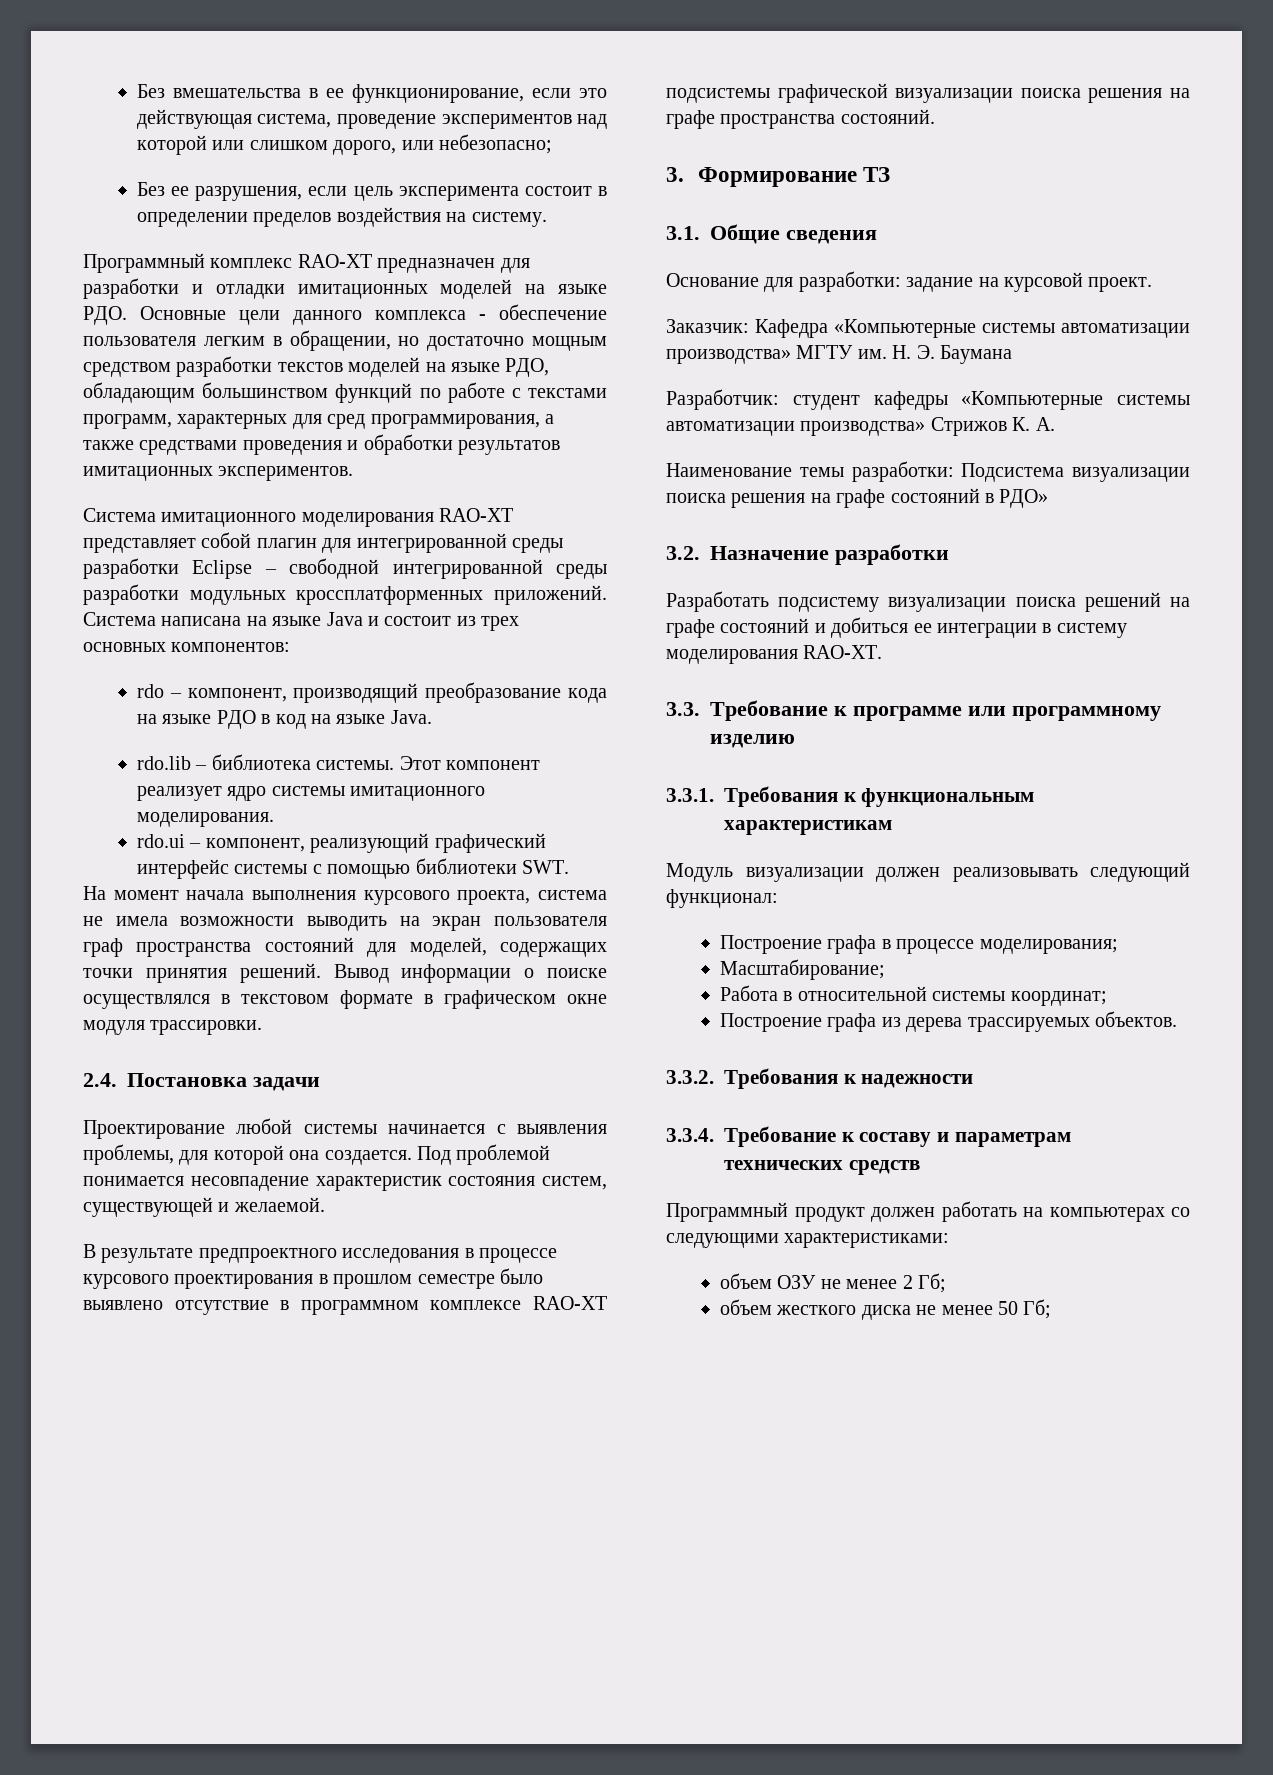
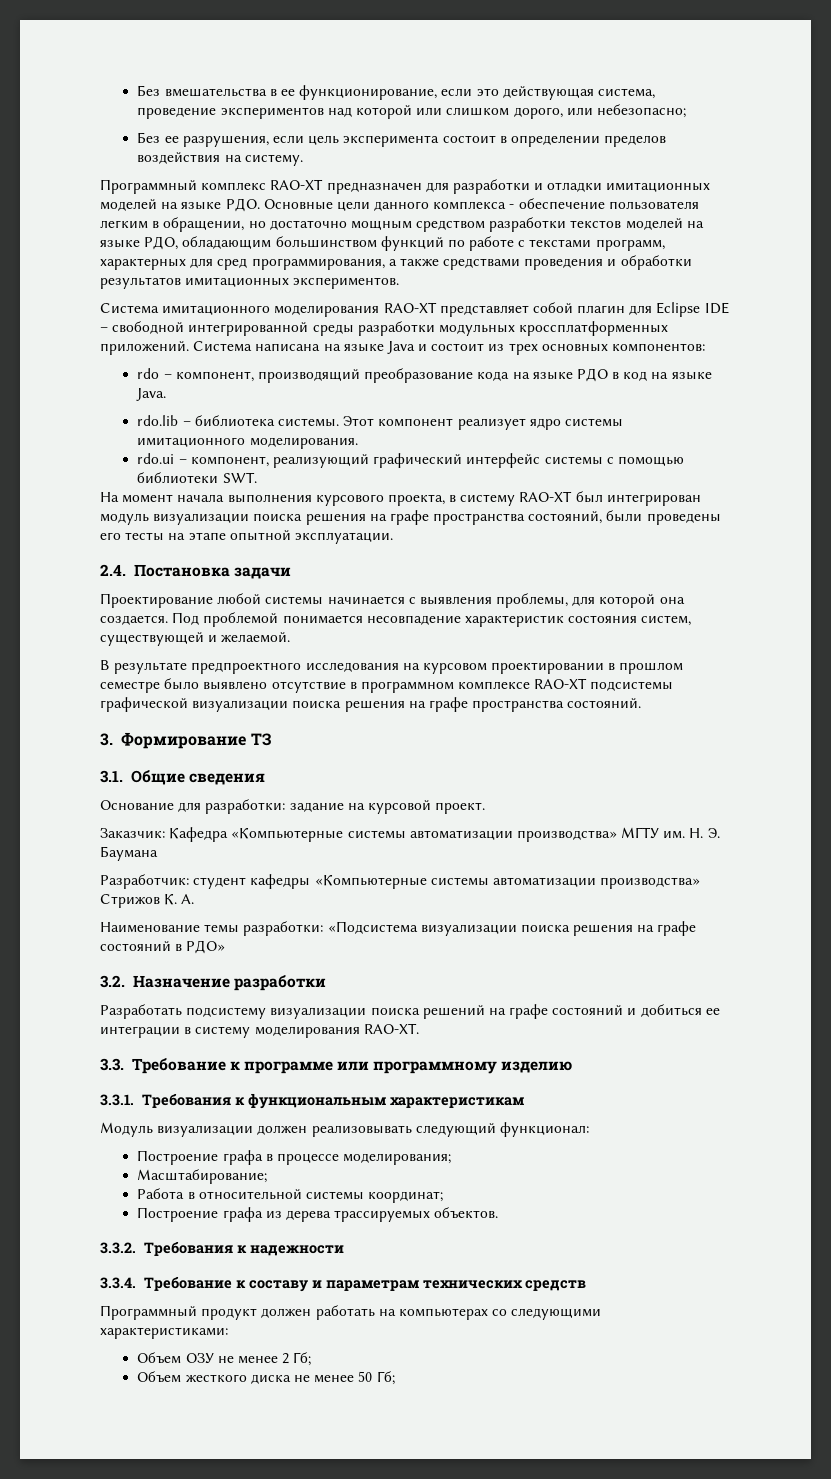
[356,533,563,553] [83,558,253,579] интегрированной среды разработки Eclipse -> [656,302,729,317] Eclipse IDE
[538,890,607,900] [83,916,607,931] [83,937,607,957] [83,963,607,983] [83,990,607,1009] [83,1020,263,1035] система не имела возможности выводить на экран пользователя граф пространства состояний для моделей, содержащих точки принятия решений. Вывод информации о поиске осуществлялся в текстовом формате в графическом окне модуля трассировки. -> [449,491,701,506] [100,510,721,525] [100,530,393,544] в систему RAO-XT был интегрирован модуль визуализации поиска решения на графе пространства состояний, были проведены его тесты на этапе опытной эксплуатации.
[464,1248,557,1263] [83,1274,314,1289] в процессе курсового проектирования -> [402,662,605,674] на курсовом проектировании
[961,463,1065,482] Подсистема -> [327,921,418,934] «Подсистема
[719,1273,772,1289] объем -> [137,1352,182,1364] Объем
[719,1299,772,1315] объем -> [137,1371,182,1383] Объем

